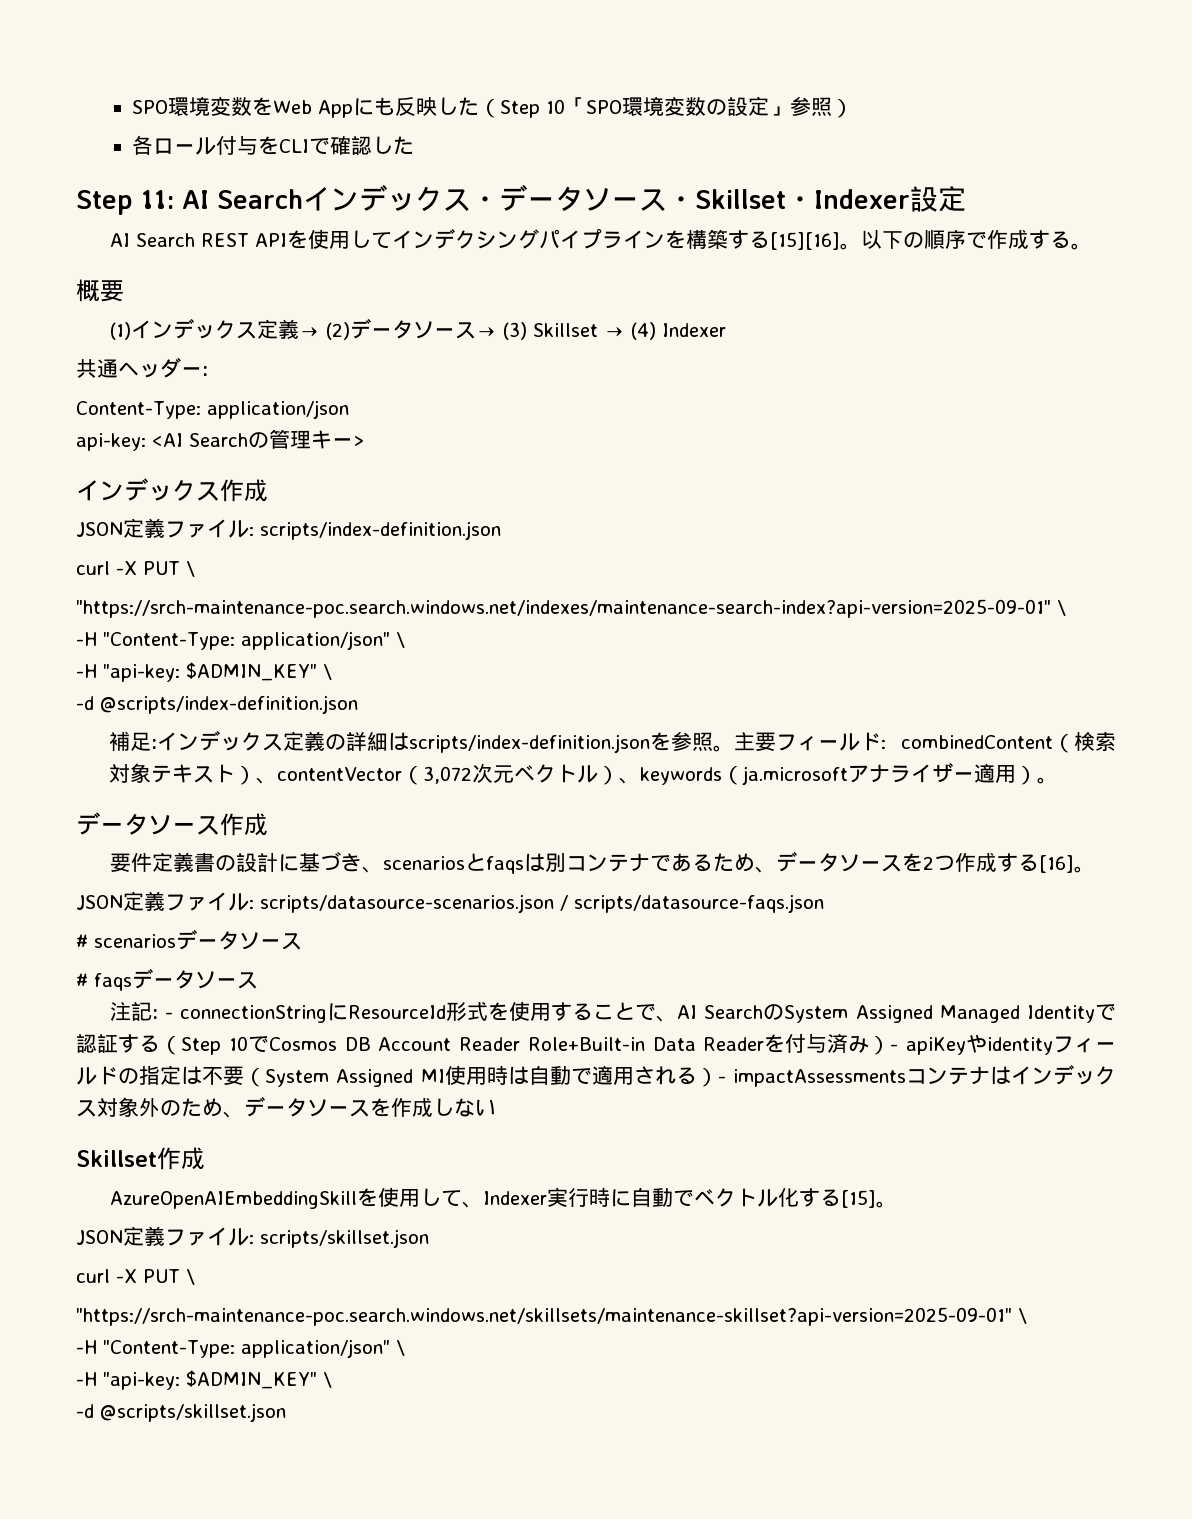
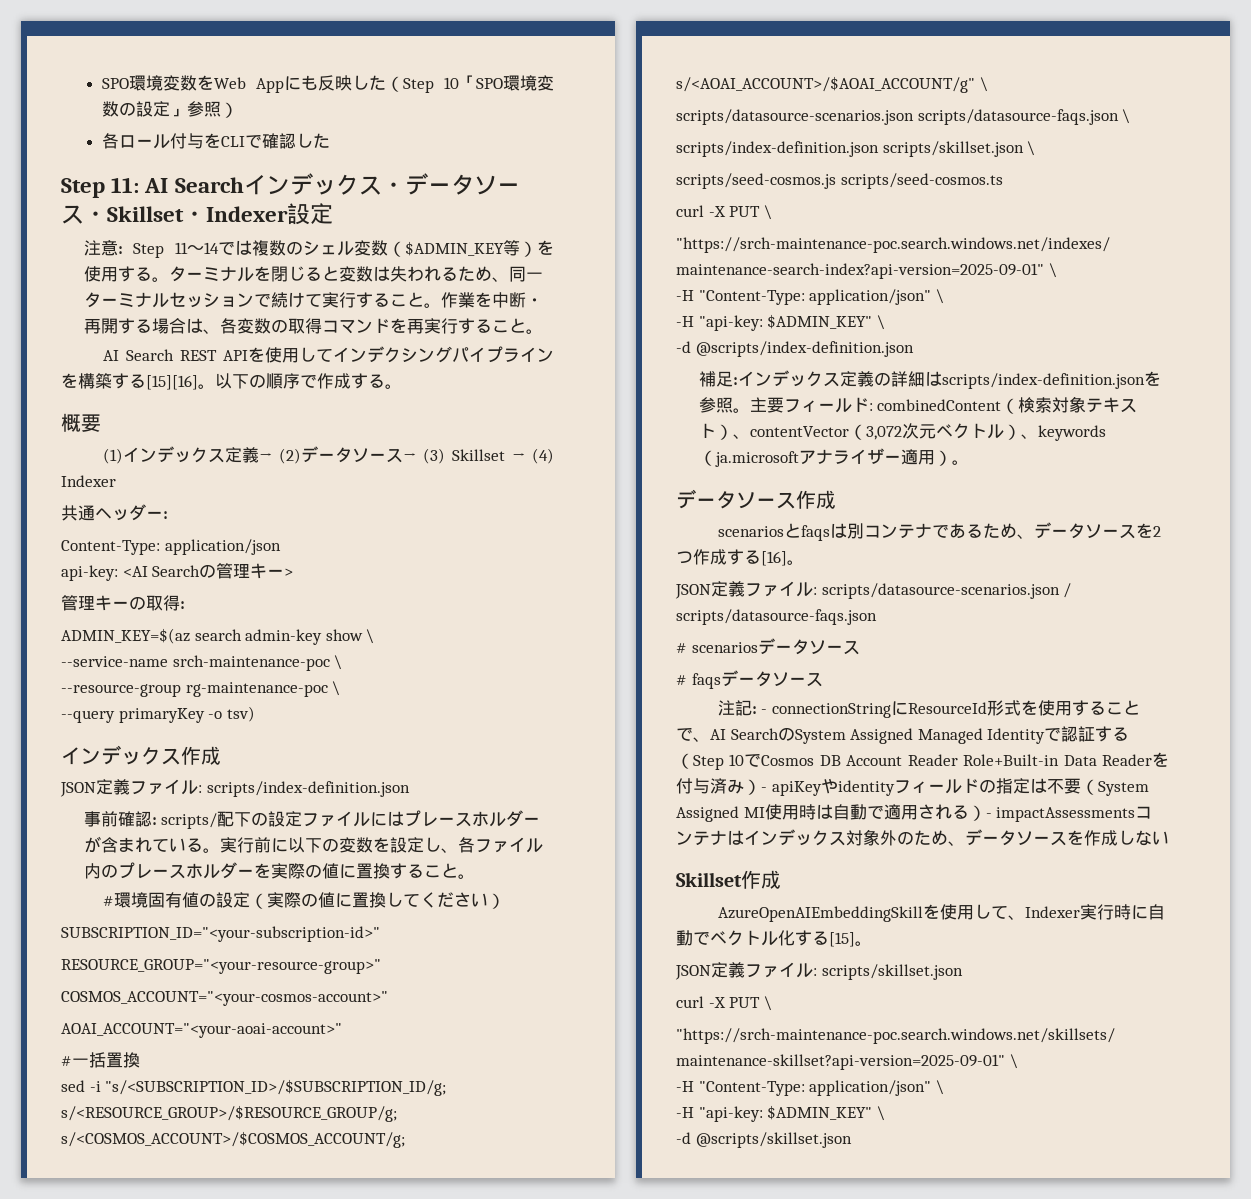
(966, 199) none -> [83,240,554,258] [83,266,543,282] [83,292,543,308] [83,318,543,334] // 注意: Step 11〜14では複数のシェル変数（$ADMIN_KEY等）を使用する。ターミナルを閉じると変数は失われるため、同一ターミナルセッションで続けて実行すること。作業を中断・再開する場合は、各変数の取得コマンドを再実行すること。
(364, 441) none -> [61,595,185,611] [61,628,375,645] [61,655,343,671] [61,681,341,697] [61,706,255,723] // 管理キーの取得: // ADMIN_KEY=$(az search admin-key show \ // --service-name srch-maintenance-poc \ // --resource-group rg-maintenance-poc \ // --query primaryKey -o tsv)
(501, 530) none -> [83,810,541,829] [83,836,543,853] [83,862,475,879] [102,892,505,909] [61,926,380,942] [61,959,381,974] [61,991,388,1006] [61,1023,342,1038] [61,1052,140,1068] [61,1079,447,1096] [61,1105,397,1122] [61,1131,405,1148] [676,76,988,93] [676,109,1131,125] [676,141,1036,157] [676,173,1003,189] // 事前確認: scripts/配下の設定ファイルにはプレースホルダーが含まれている。実行前に以下の変数を設定し、各ファイル内のプレースホルダーを実際の値に置換すること。 // #環境固有値の設定（実際の値に置換してください） // SUBSCRIPTION_ID="<your-subscription-id>" // RESOURCE_GROUP="<your-resource-group>" // COSMOS_ACCOUNT="<your-cosmos-account>" // AOAI_ACCOUNT="<your-aoai-account>" // #一括置換 // sed -i "s/<SUBSCRIPTION_ID>/$SUBSCRIPTION_ID/g; s/<RESOURCE_GROUP>/$RESOURCE_GROUP/g; s/<COSMOS_ACCOUNT>/$COSMOS_ACCOUNT/g; s/<AOAI_ACCOUNT>/$AOAI_ACCOUNT/g" \ // scripts/datasource-scenarios.json scripts/datasource-faqs.json \ // scripts/index-definition.json scripts/skillset.json \ // scripts/seed-cosmos.js scripts/seed-cosmos.ts
[109,852,383,873] 要件定義書の設計に基づき、 -> (836, 499) none

